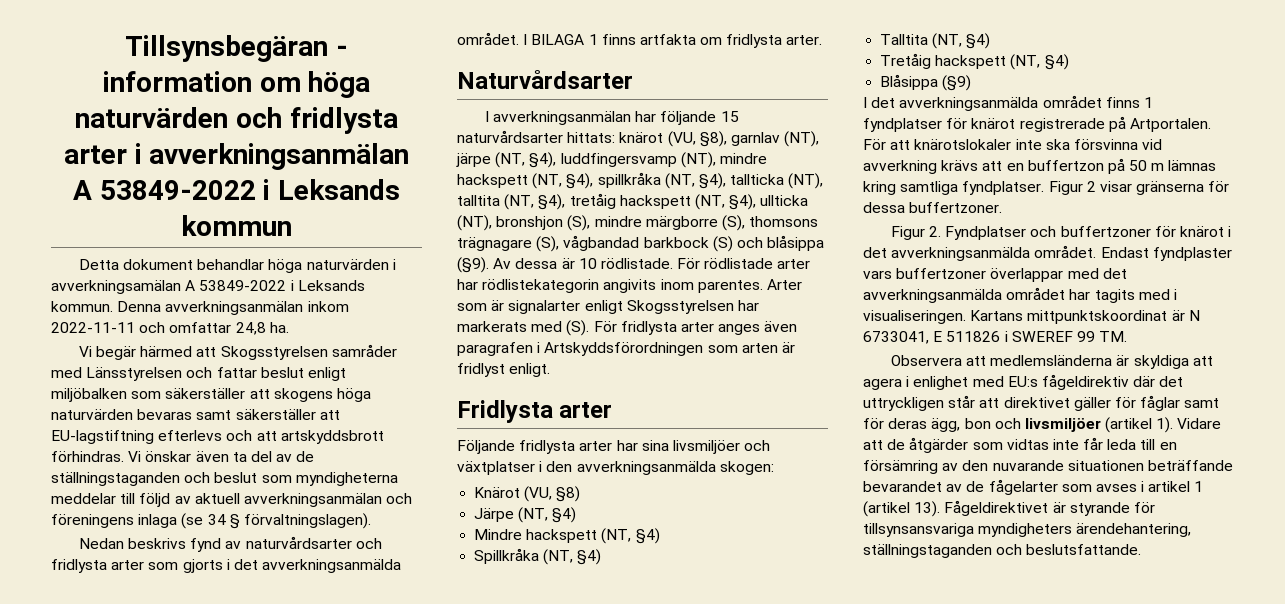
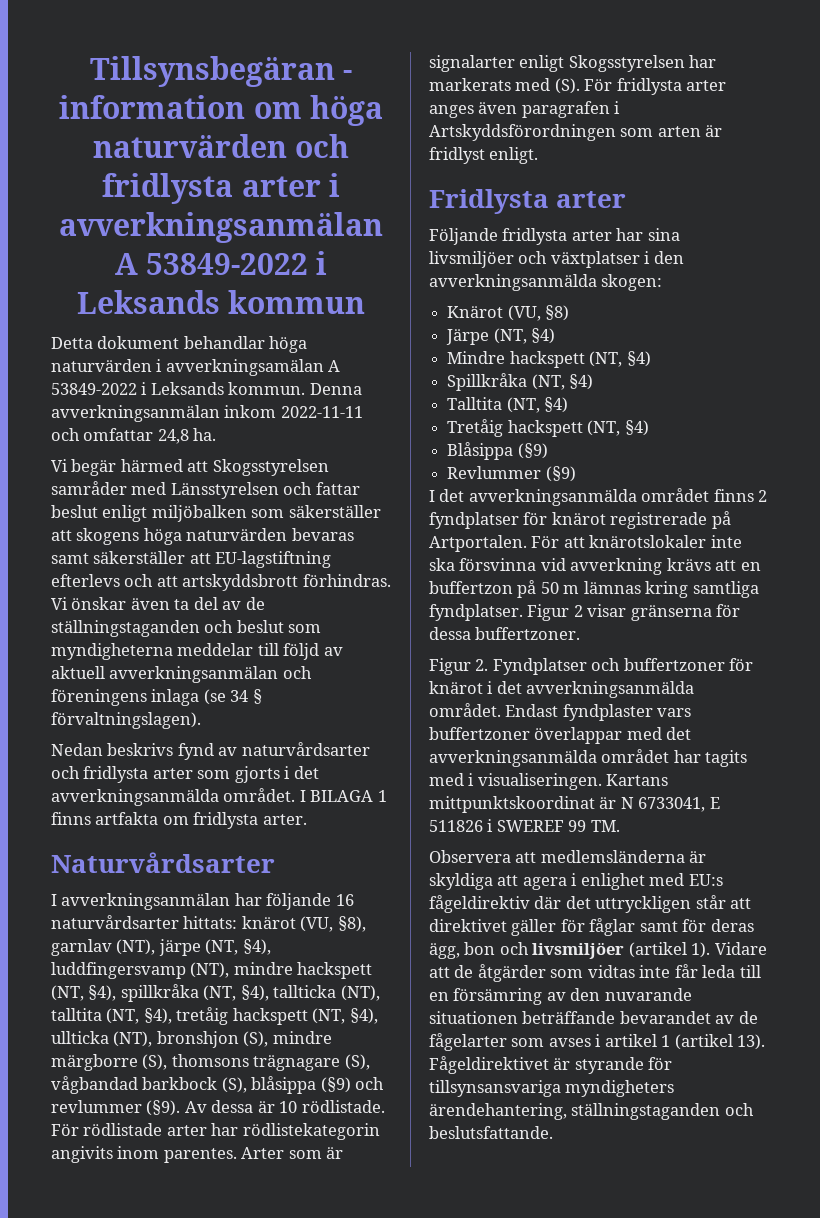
[720,111,739,122] 15 -> [335,894,354,906] 16
[712,235,825,252] (S) och blåsippa -> [221,1076,385,1094] [51,1100,142,1113] (S), blåsippa (§9) och revlummer
(972, 83) none -> [447,466,576,482] // Revlummer (§9)
[1143,97,1153,108] 1 -> [758,490,768,502] 2

